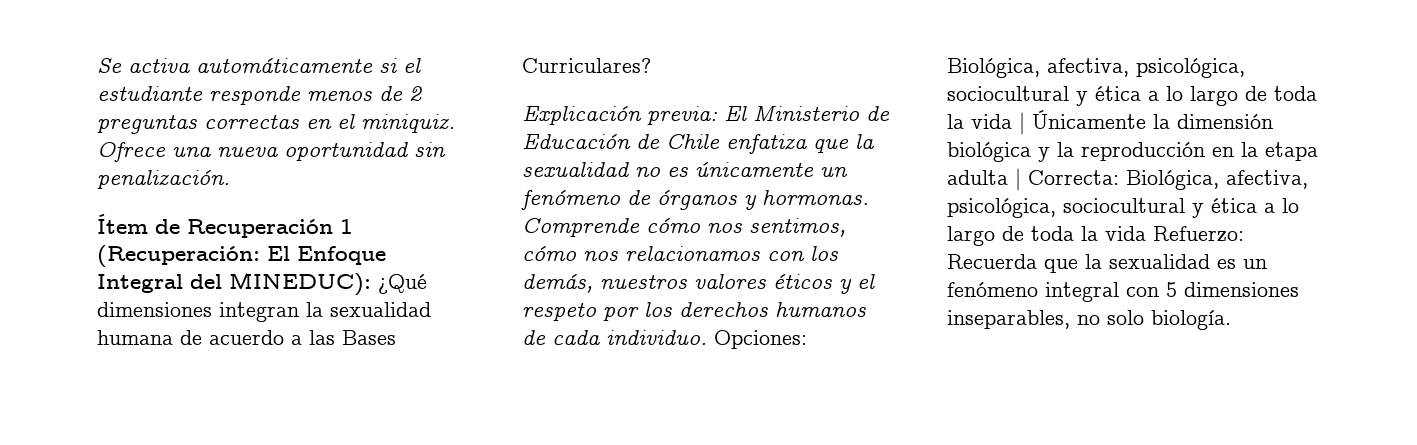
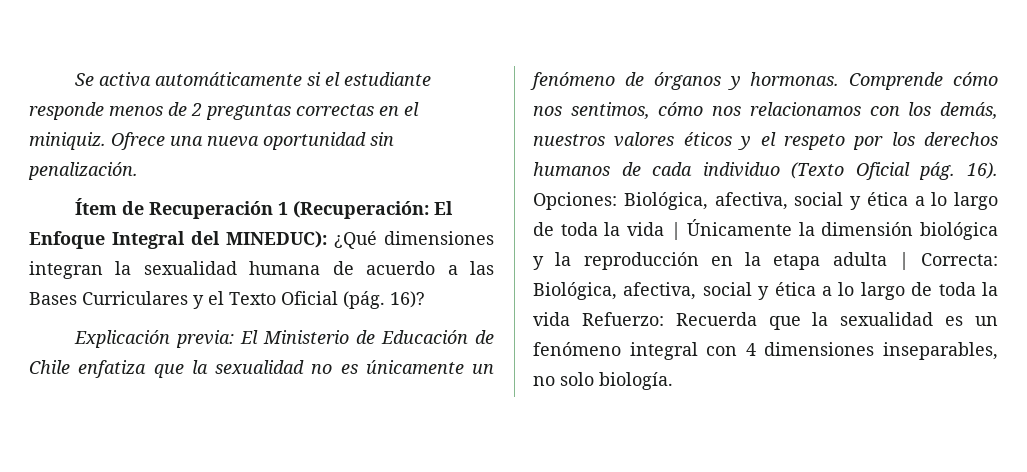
[522,58,651,73] Curriculares? -> [82,291,425,309] Curriculares y el Texto Oficial (pág. 16)?
[606,330,707,345] individuo. -> [702,162,998,180] individuo (Texto Oficial pág. 16).
[1136,58,1245,78] [947,86,1069,101] psicológica, sociocultural -> [794,192,844,206] social
[947,198,1185,218] psicológica, sociocultural -> [702,282,752,296] social
[1166,282,1177,297] 5 -> [745,343,756,356] 4

